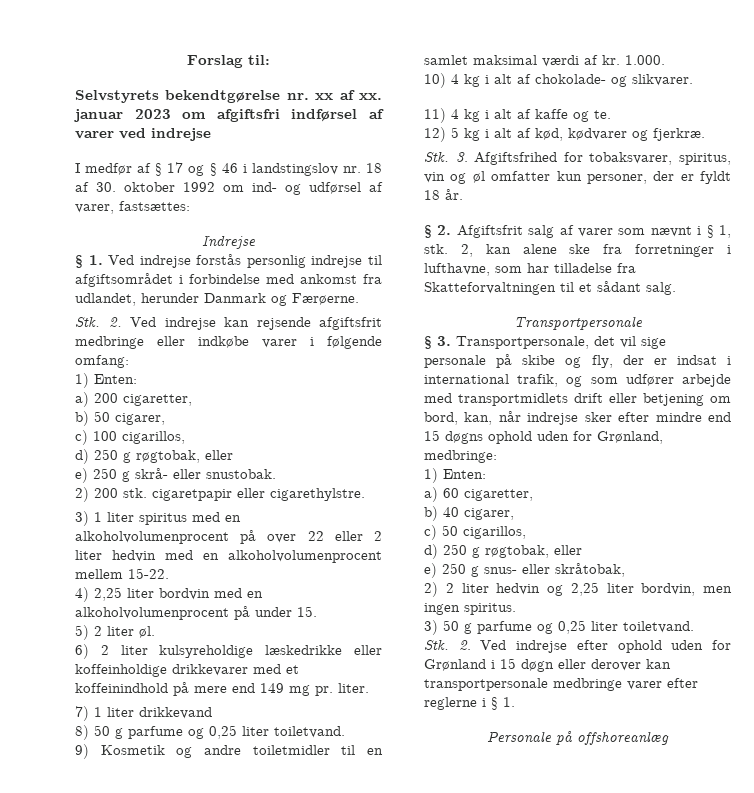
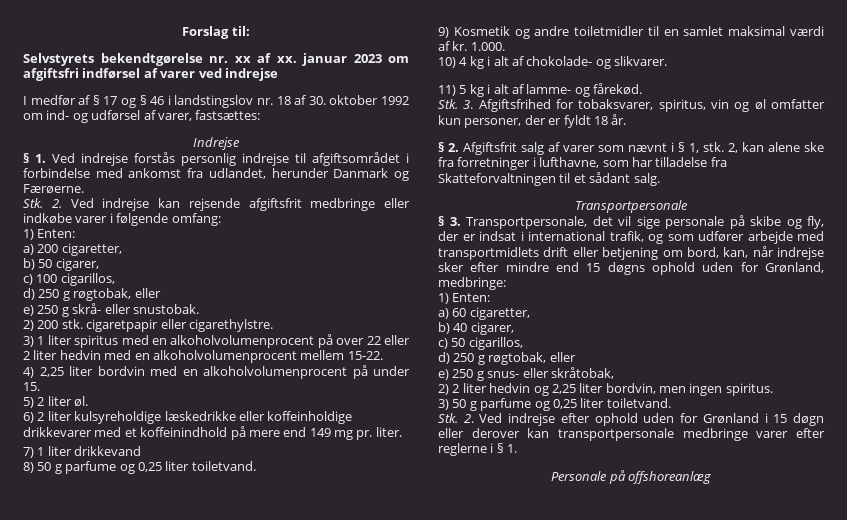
[451,109,611,122] [424,127,446,142] 4 kg i alt af kaffe og te. // 12) -> (456, 90) none
[535,128,705,141] kød, kødvarer og fjerkræ. -> [526,83,642,97] lamme- og fårekød.

